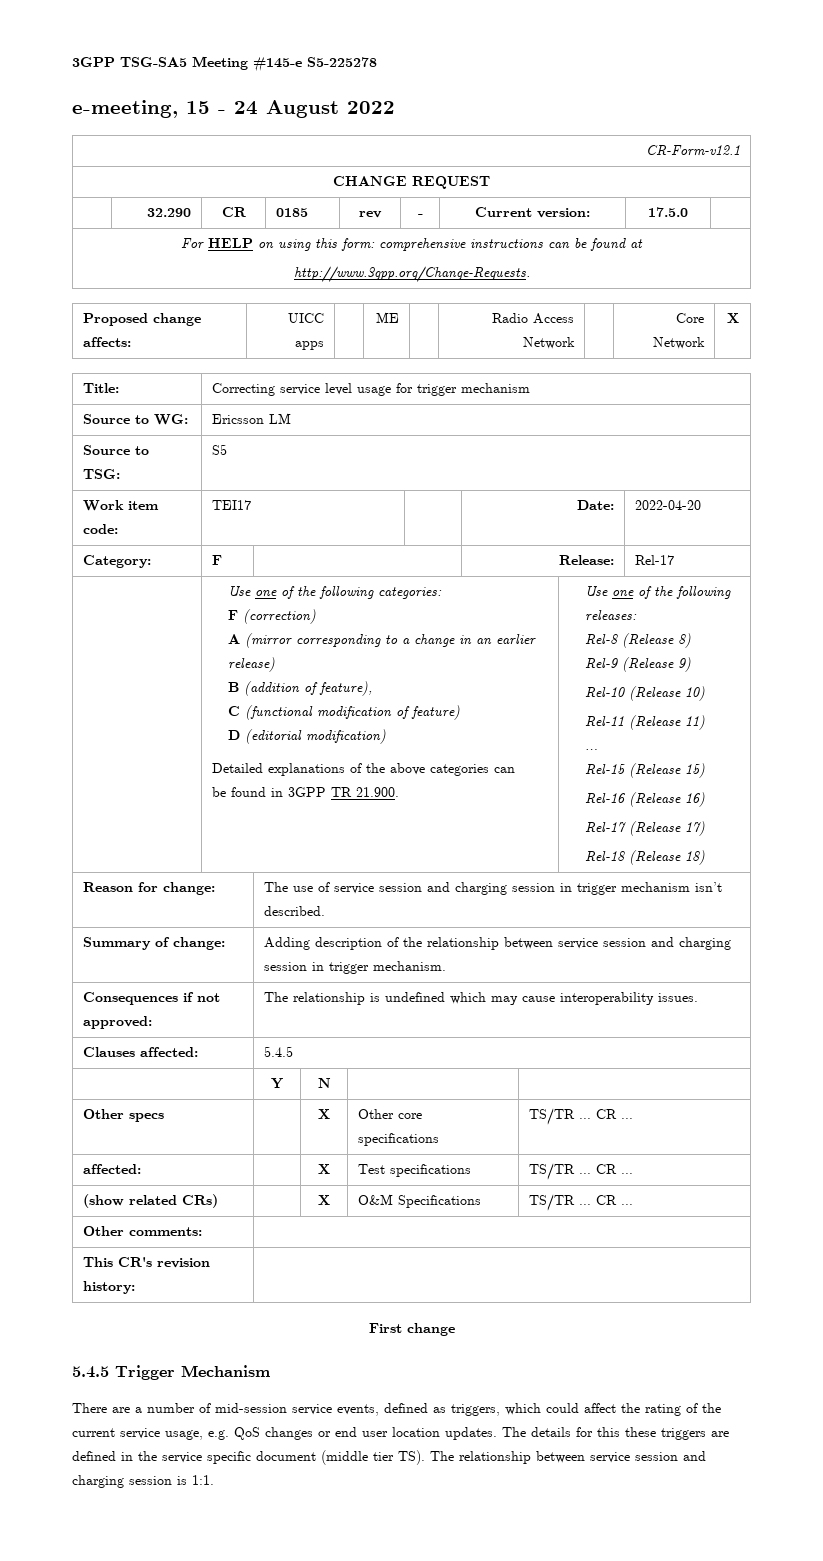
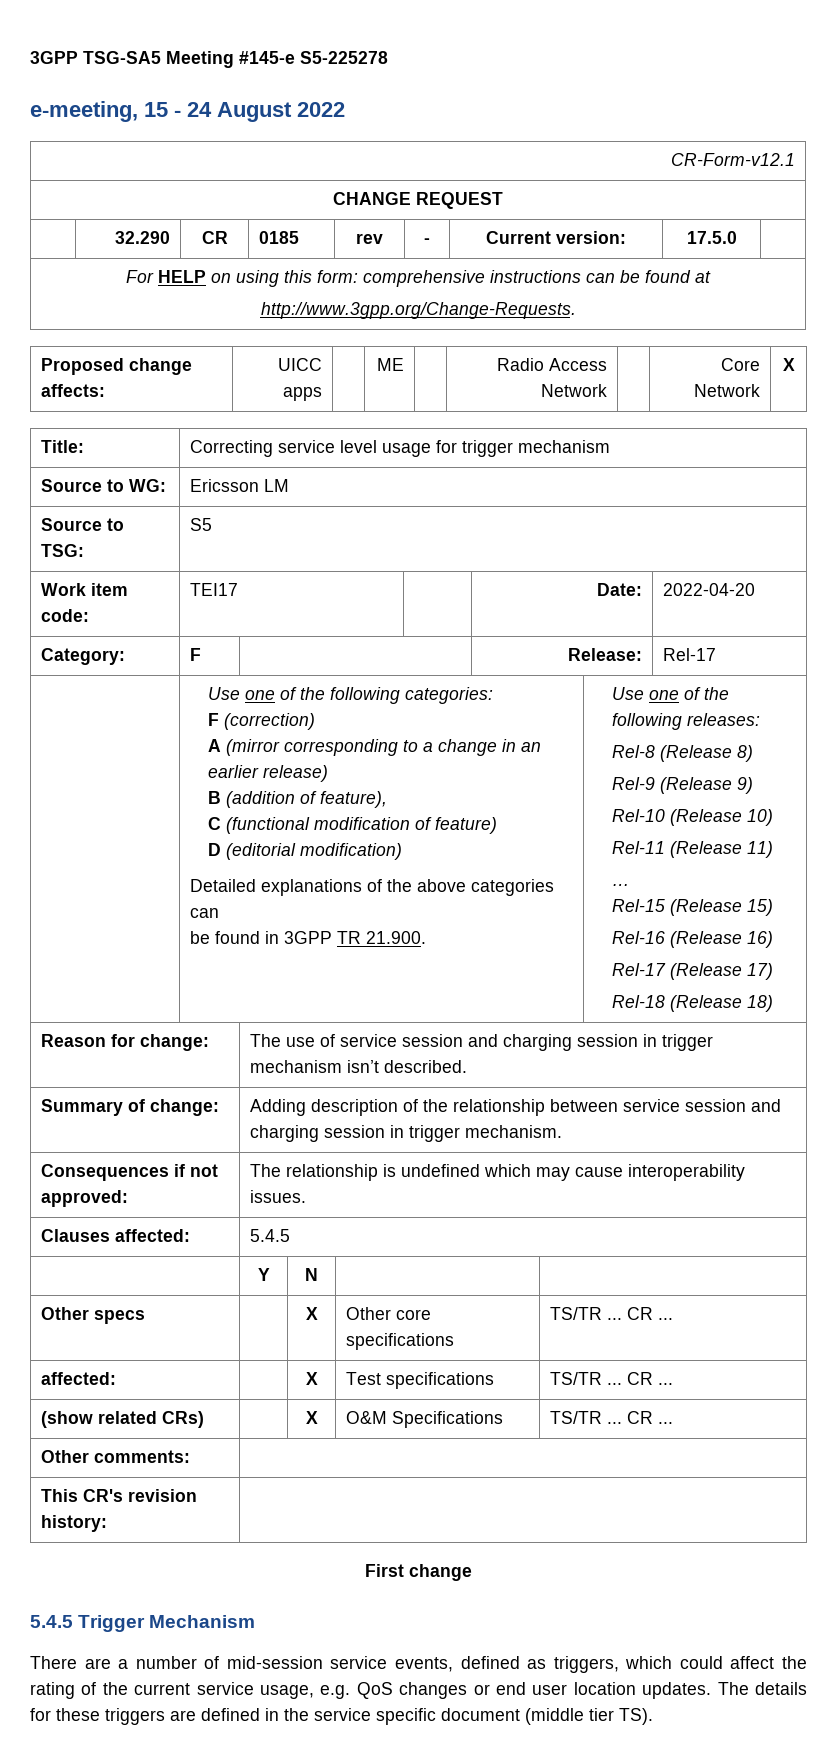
[597,1427,620,1437] this -> (51, 1714) none
[430,1451,706,1464] [72,1475,214,1488] The relationship between service session and charging session is 1:1. -> (653, 1716) none

